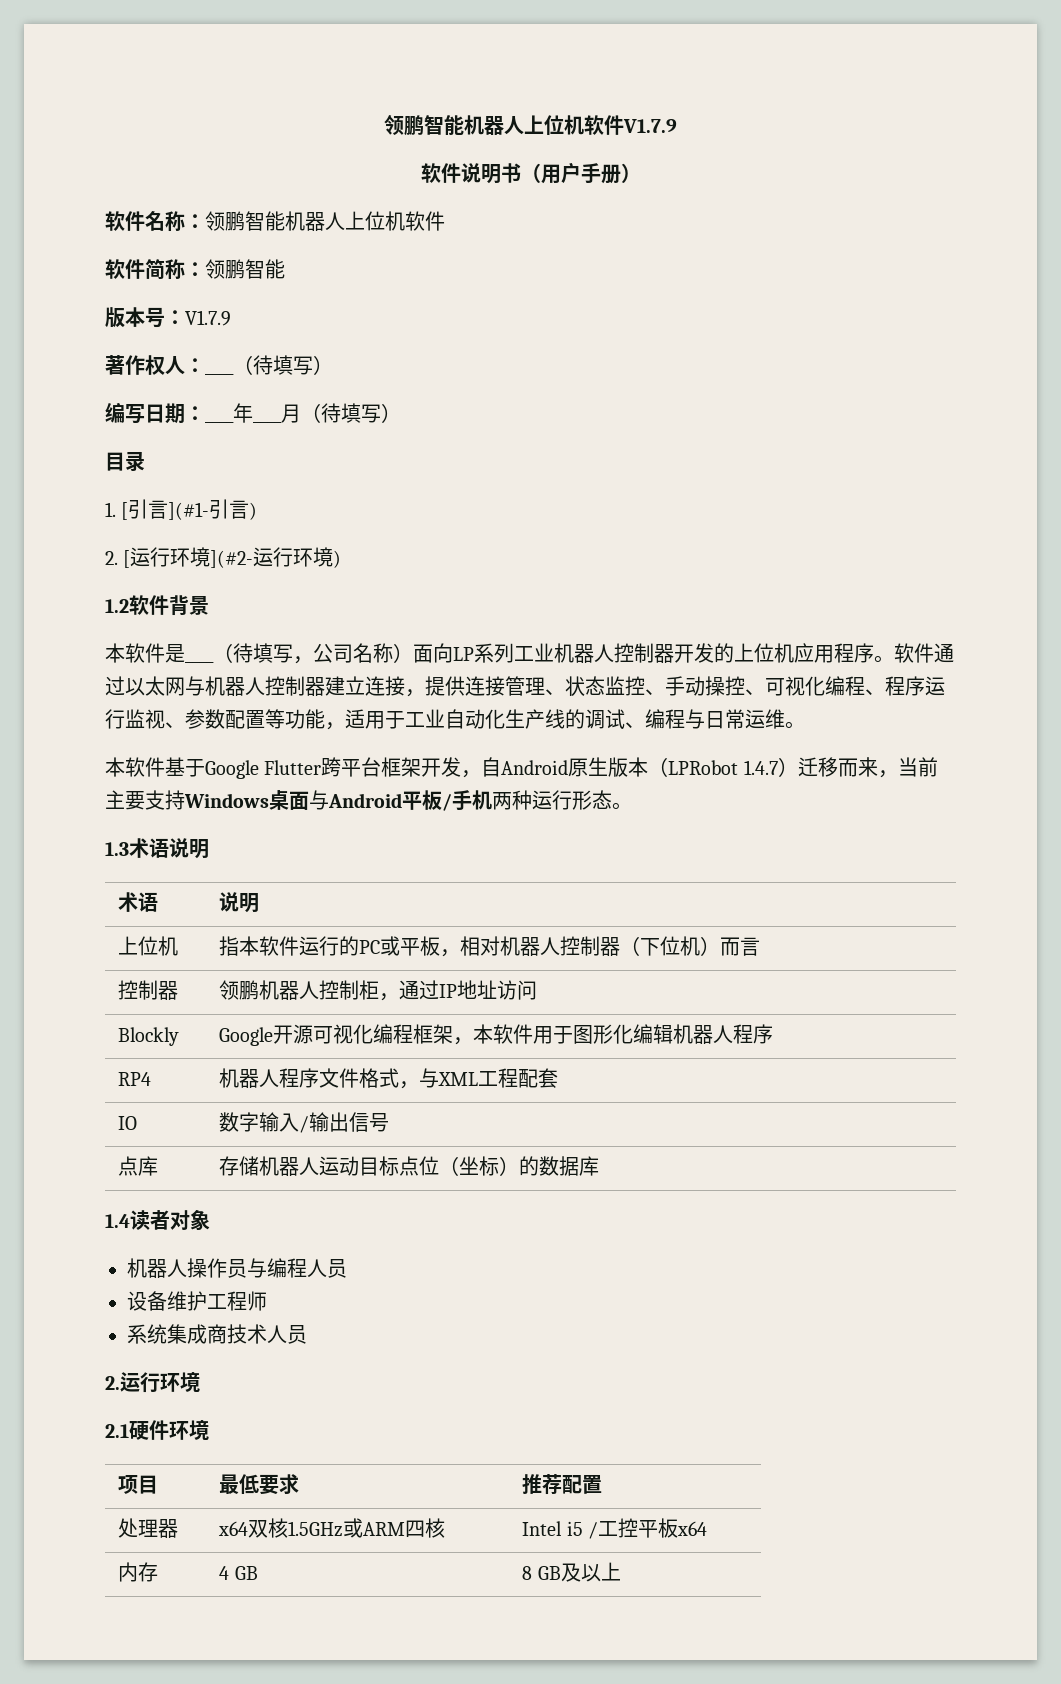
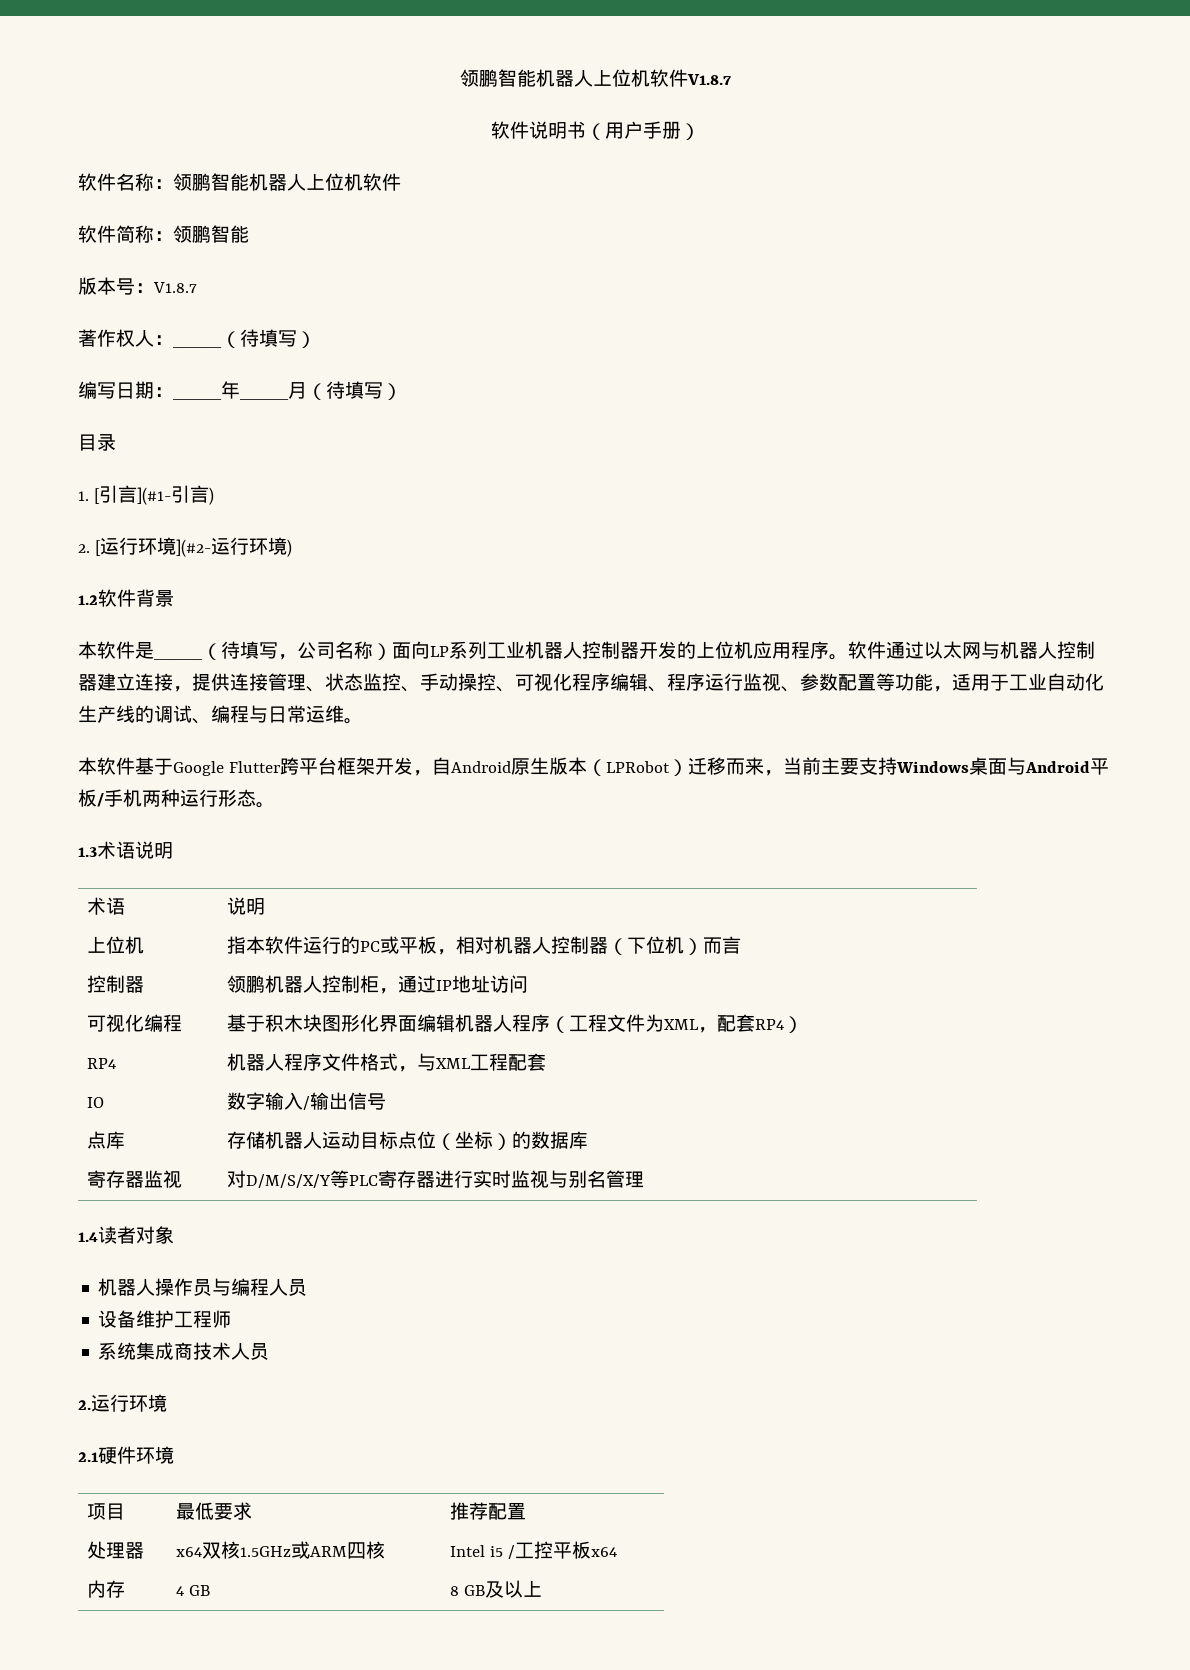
[384,115,677,136] 领鹏智能机器人上位机软件V1.7.9 -> [459,69,731,87] 领鹏智能机器人上位机软件V1.8.7
[185,310,231,326] V1.7.9 -> [153,282,197,293] V1.8.7
[825,676,865,696] 编程 -> [572,673,648,692] 程序编辑
[743,760,778,775] 1.4.7 -> (670, 767) none
[118,1027,180,1046] [219,1024,774,1046] Blockly | Google开源可视化编程框架，本软件用于图形化编辑机器人程序 -> [87,1014,183,1032] [227,1014,804,1033] 可视化编程 | 基于积木块图形化界面编辑机器人程序（工程文件为XML，配套RP4）
(600, 1166) none -> [87,1170,183,1188] [227,1170,645,1188] // 寄存器监视 | 对D/M/S/X/Y等PLC寄存器进行实时监视与别名管理

